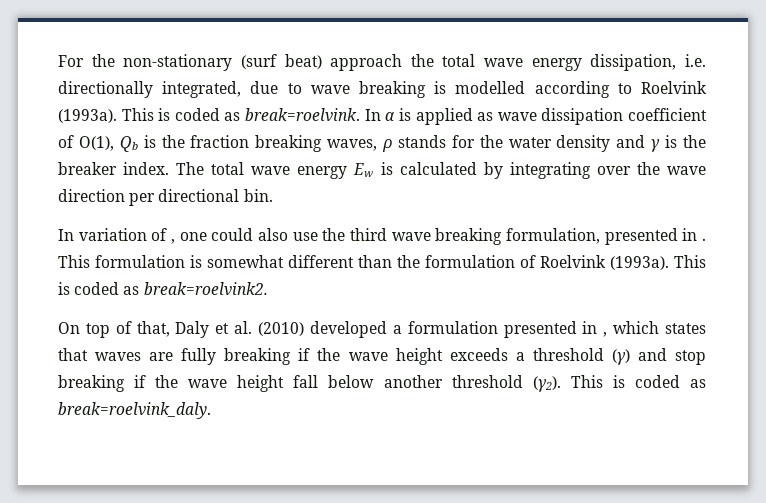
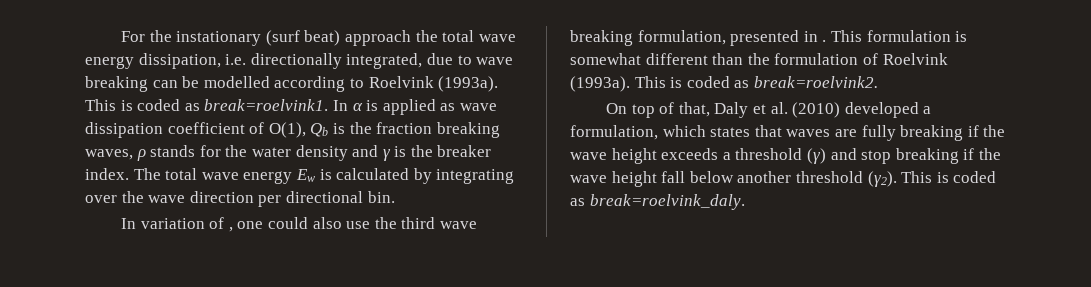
[123,54,233,71] non-stationary -> [176,31,262,46] instationary
[434,81,447,94] is -> [152,76,200,88] can be
[245,108,361,122] break=roelvink. -> [204,99,329,111] break=roelvink1.
[407,321,608,338] formulation presented in , -> [570,125,658,140] formulation,

